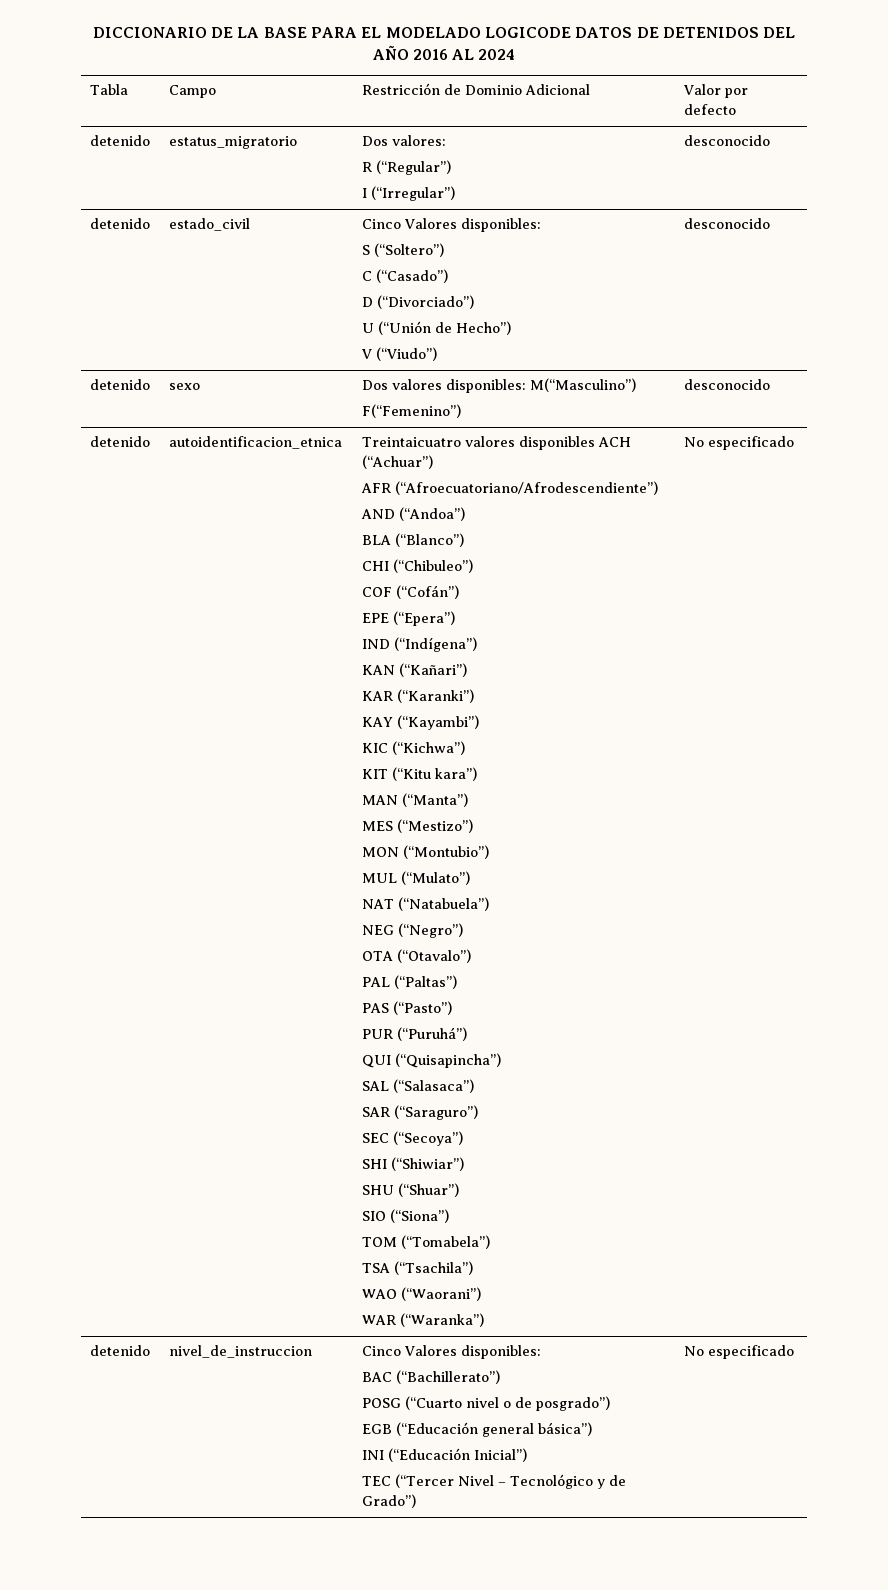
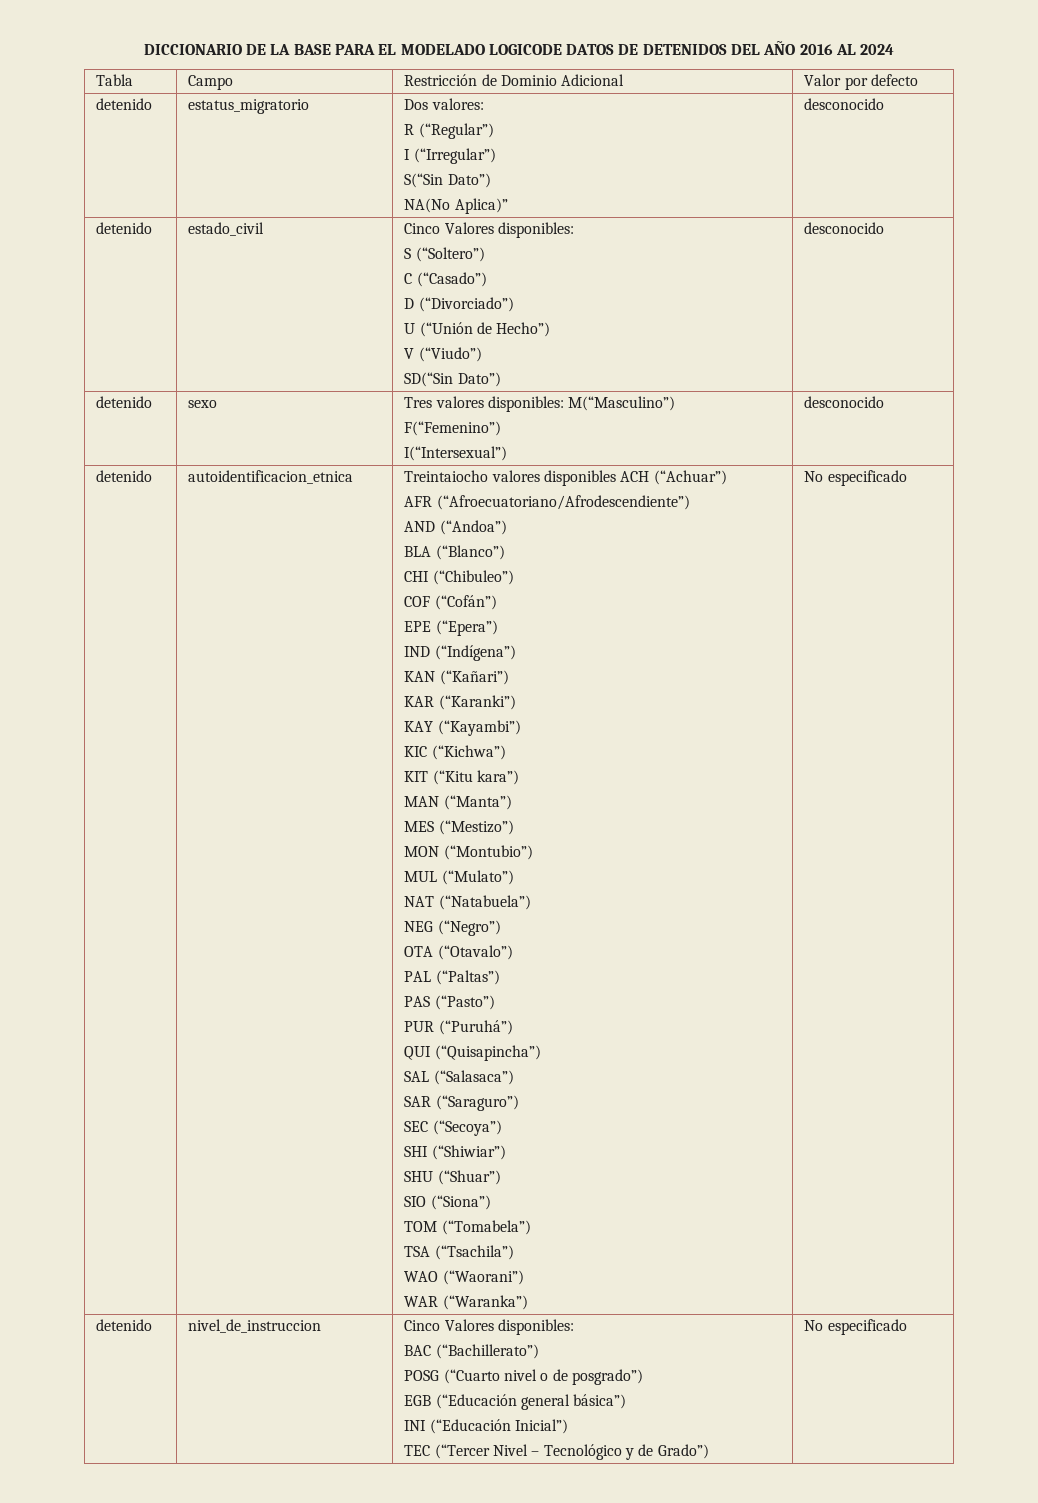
(456, 193) none -> [404,173,491,188] [404,198,508,214] // S(“Sin Dato”) // NA(No Aplica)”
(438, 354) none -> [404,372,501,387] // SD(“Sin Dato”)
[362,380,389,390] Dos -> [404,397,433,408] Tres
(462, 411) none -> [404,446,508,461] // I(“Intersexual”)
[362,437,462,447] Treintaicuatro -> [404,470,489,482] Treintaiocho

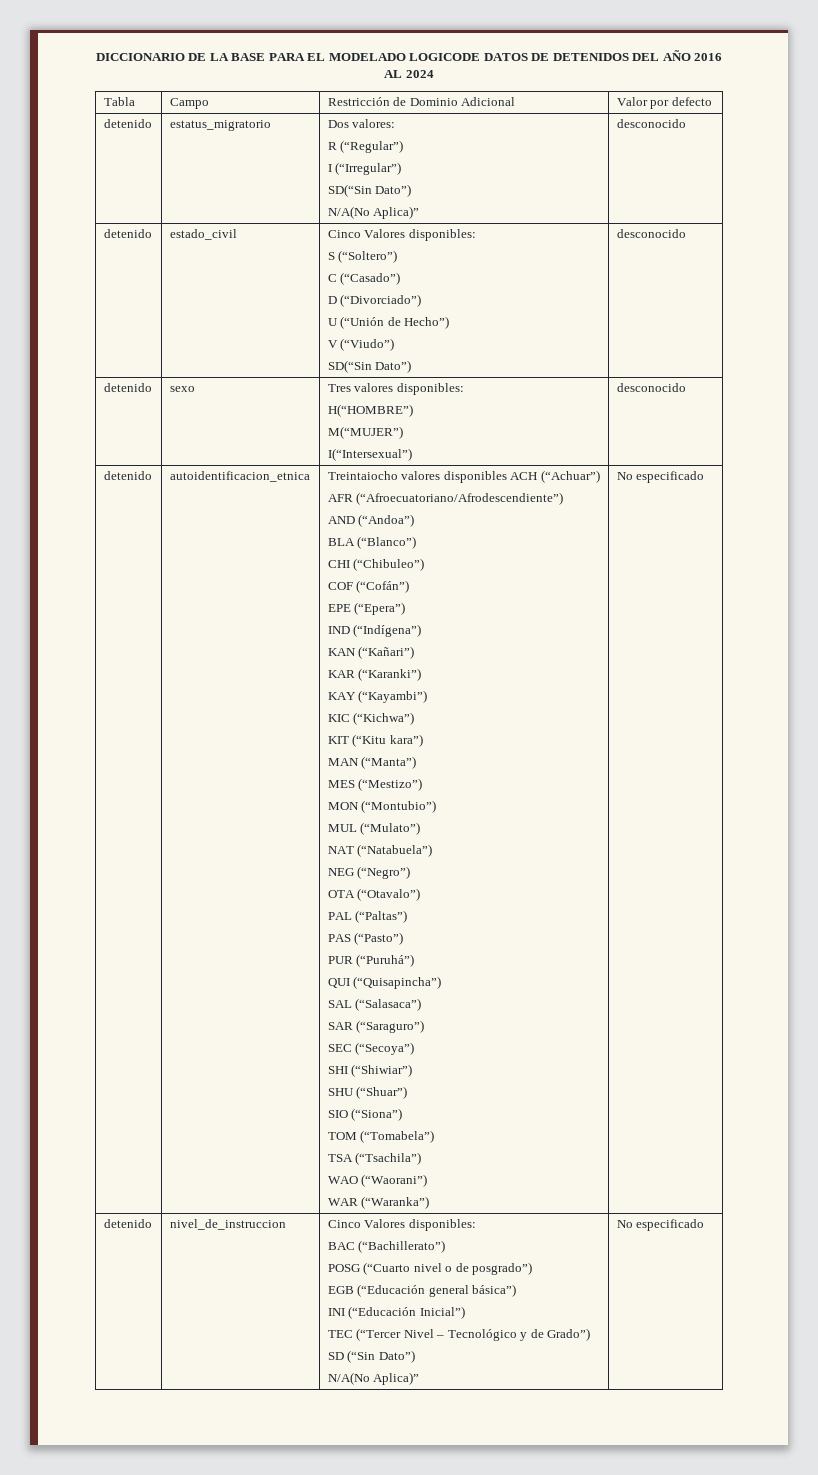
[404,173,491,188] [404,198,451,213] S(“Sin Dato”) // NA(No -> [327,184,412,197] [327,206,370,219] SD(“Sin Dato”) // N/A(No
[568,396,676,411] [404,421,502,436] M(“Masculino”) // F(“Femenino”) -> [327,404,413,417] [327,426,403,439] // H(“HOMBRE”) // M(“MUJER”)
(709, 1451) none -> [327,1350,415,1363] [327,1372,420,1385] // SD (“Sin Dato”) // N/A(No Aplica)”

